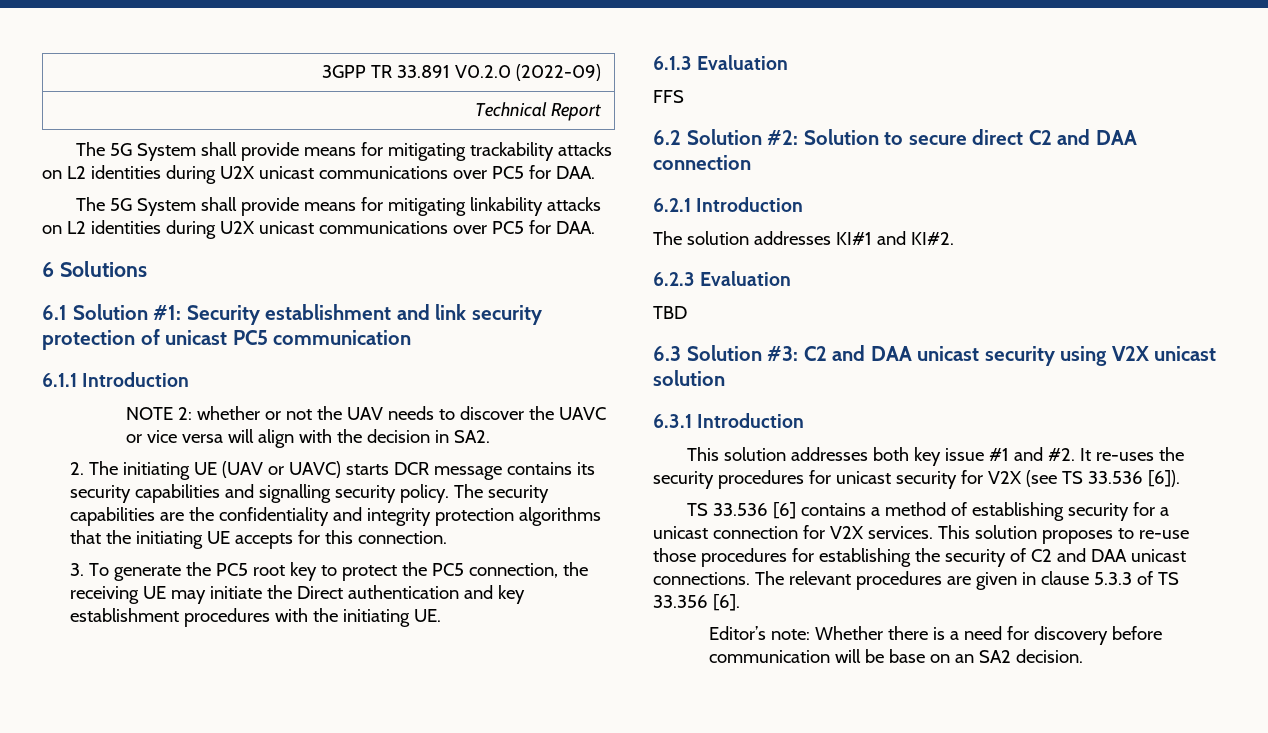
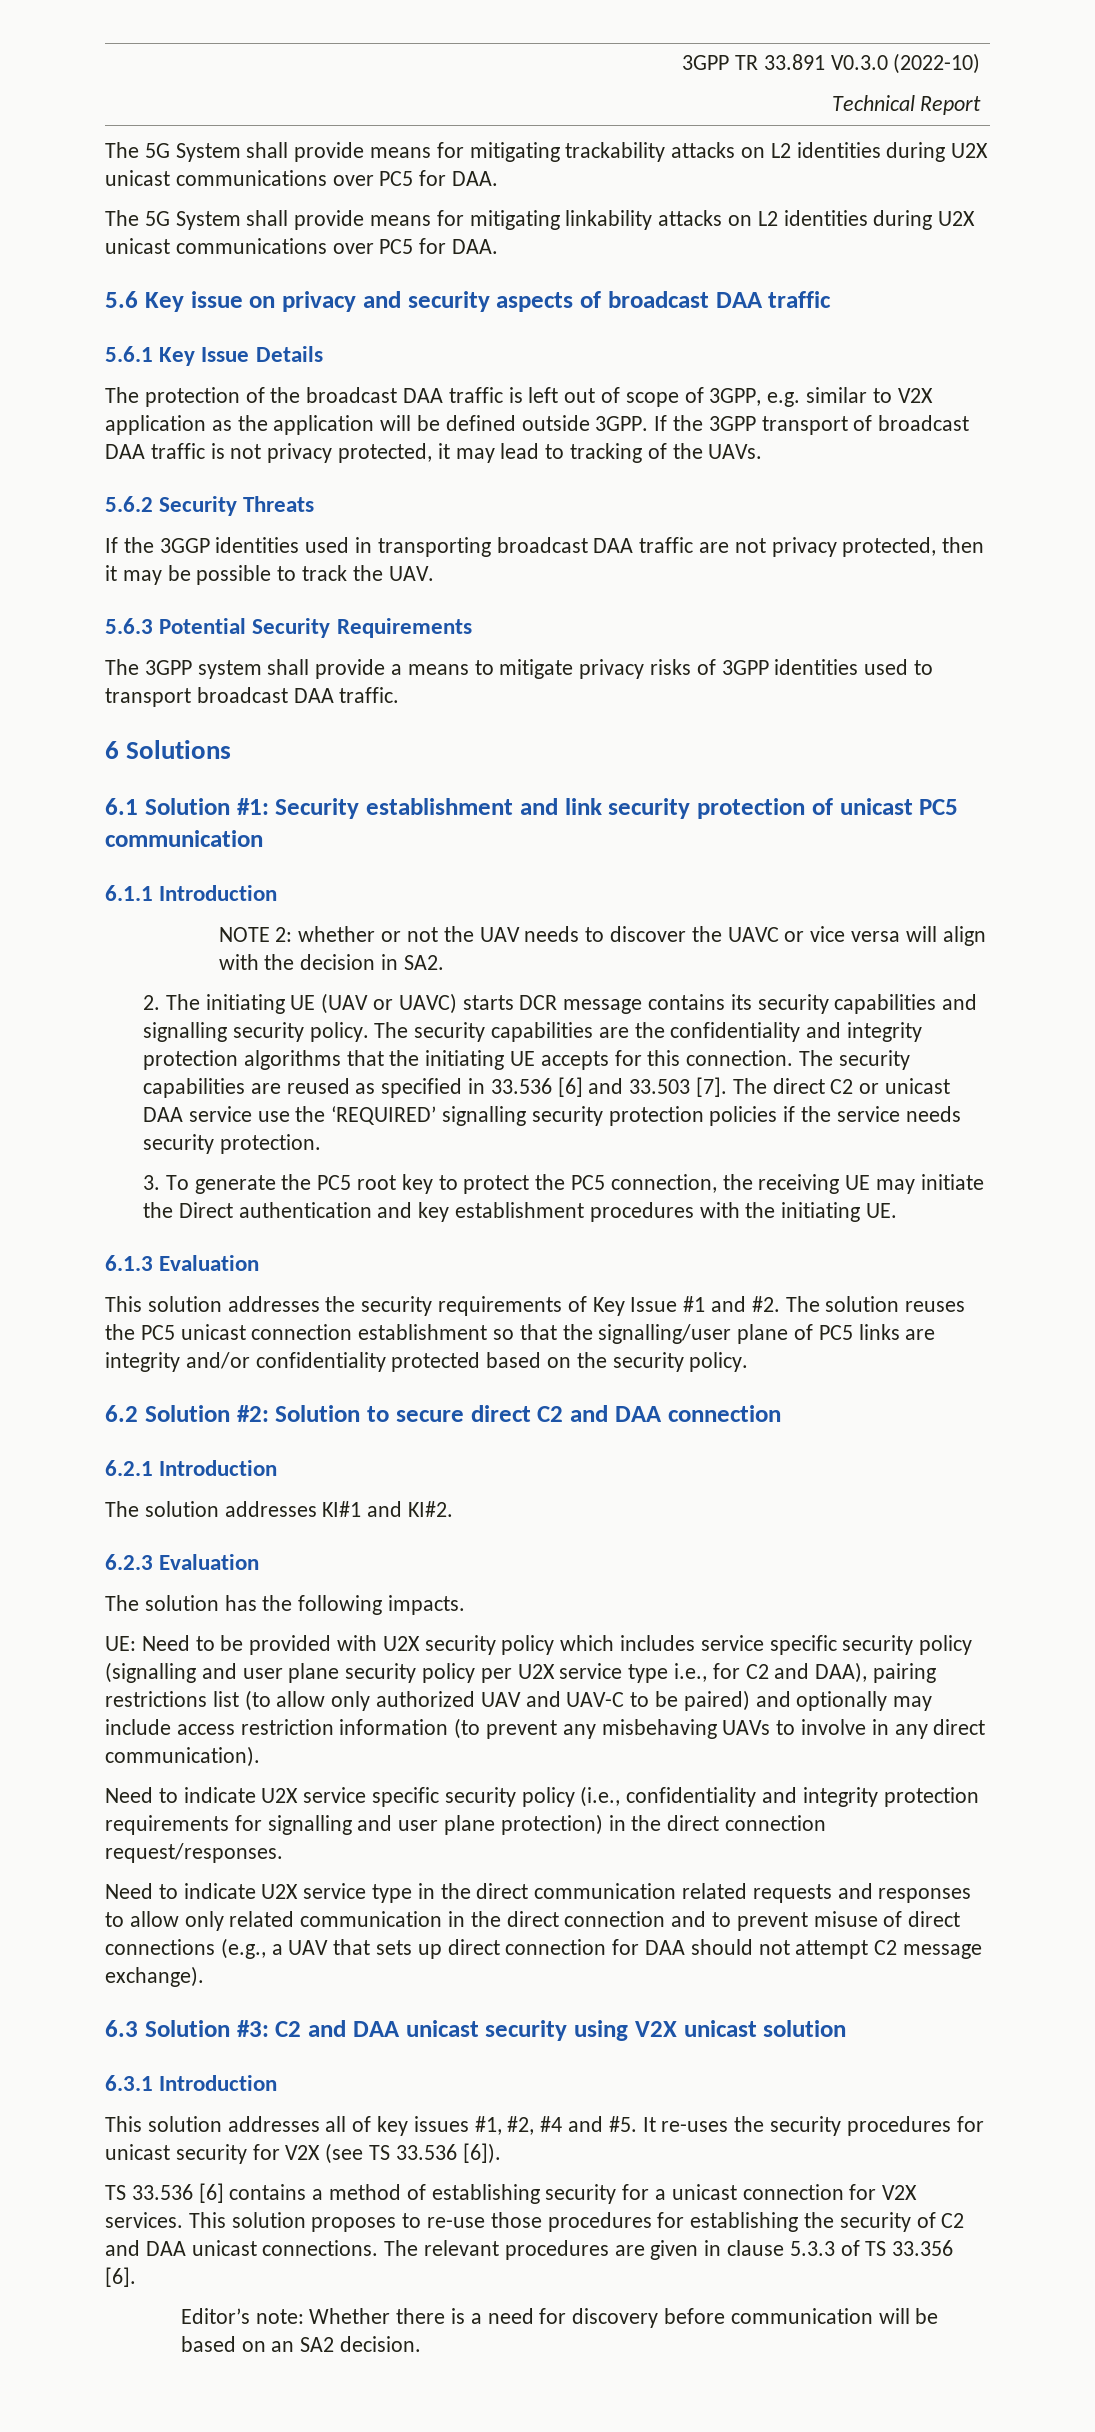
[454,64,601,81] V0.2.0 (2022-09) -> [830,53,981,74] V0.3.0 (2022-10)
(595, 227) none -> [105,291,832,312] [105,346,323,366] [105,387,933,407] [105,415,970,435] [105,443,763,463] [105,496,315,516] [105,537,985,557] [105,565,434,585] [105,618,472,638] [105,659,934,679] [105,687,400,707] // 5.6 Key issue on privacy and security aspects of broadcast DAA traffic // 5.6.1 Key Issue Details // The protection of the broadcast DAA traffic is left out of scope of 3GPP, e.g. similar to V2X application as the application will be defined outside 3GPP. If the 3GPP transport of broadcast DAA traffic is not privacy protected, it may lead to tracking of the UAVs. // 5.6.2 Security Threats // If the 3GGP identities used in transporting broadcast DAA traffic are not privacy protected, then it may be possible to track the UAV. // 5.6.3 Potential Security Requirements // The 3GPP system shall provide a means to mitigate privacy risks of 3GPP identities used to transport broadcast DAA traffic.
(447, 537) none -> [798,1050,910,1070] [142,1077,950,1098] [142,1106,961,1126] [142,1134,321,1154] The security capabilities are reused as specified in 33.536 [6] and 33.503 [7]. The direct C2 or unicast DAA service use the ‘REQUIRED’ signalling security protection policies if the service needs security protection.
[653,90,684,103] FFS -> [105,1296,966,1316] [105,1324,936,1344] [105,1352,749,1372] This solution addresses the security requirements of Key Issue #1 and #2. The solution reuses the PC5 unicast connection establishment so that the signalling/user plane of PC5 links are integrity and/or confidentiality protected based on the security policy.
[653,306,687,319] TBD -> [105,1595,466,1615] [105,1635,973,1655] [105,1662,937,1683] [105,1690,933,1711] [105,1718,986,1739] [105,1746,260,1767] [105,1786,979,1807] [105,1814,827,1835] [105,1843,283,1863] [105,1883,972,1903] [105,1911,961,1931] [105,1938,983,1959] [105,1966,204,1987] The solution has the following impacts. // UE: Need to be provided with U2X security policy which includes service specific security policy (signalling and user plane security policy per U2X service type i.e., for C2 and DAA), pairing restrictions list (to allow only authorized UAV and UAV-C to be paired) and optionally may include access restriction information (to prevent any misbehaving UAVs to involve in any direct communication). // Need to indicate U2X service specific security policy (i.e., confidentiality and integrity protection requirements for signalling and user plane protection) in the direct connection request/responses. // Need to indicate U2X service type in the direct communication related requests and responses to allow only related communication in the direct connection and to prevent misuse of direct connections (e.g., a UAV that sets up direct connection for DAA should not attempt C2 message exchange).
[872,447,1075,466] both key issue #1 and #2. -> [325,2116,637,2136] all of key issues #1, #2, #4 and #5.
[888,649,925,663] base -> [180,2336,236,2352] based

